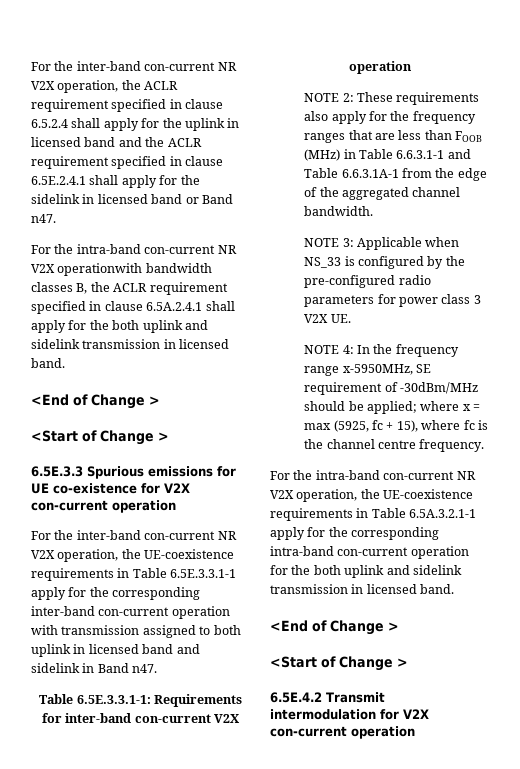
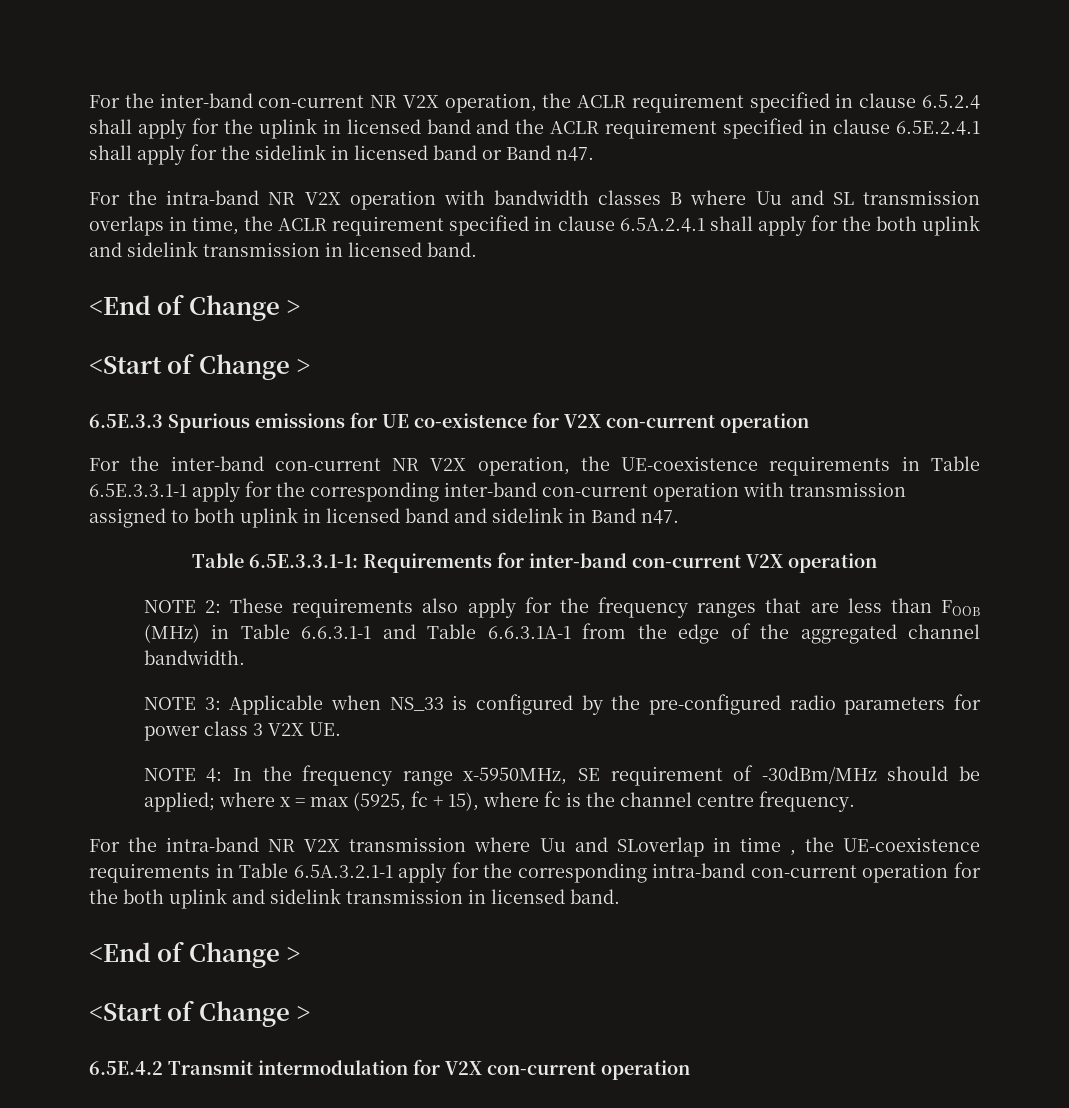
[144,245,237,254] [31,263,212,276] [31,282,88,294] con-current NR V2X operationwith bandwidth classes B, -> [268,190,980,210] [89,216,240,236] NR V2X operation with bandwidth classes B where Uu and SL transmission overlaps in time,
[383,471,476,480] [270,489,358,502] con-current NR V2X operation, -> [268,837,796,857] NR V2X transmission where Uu and SLoverlap in time ,

